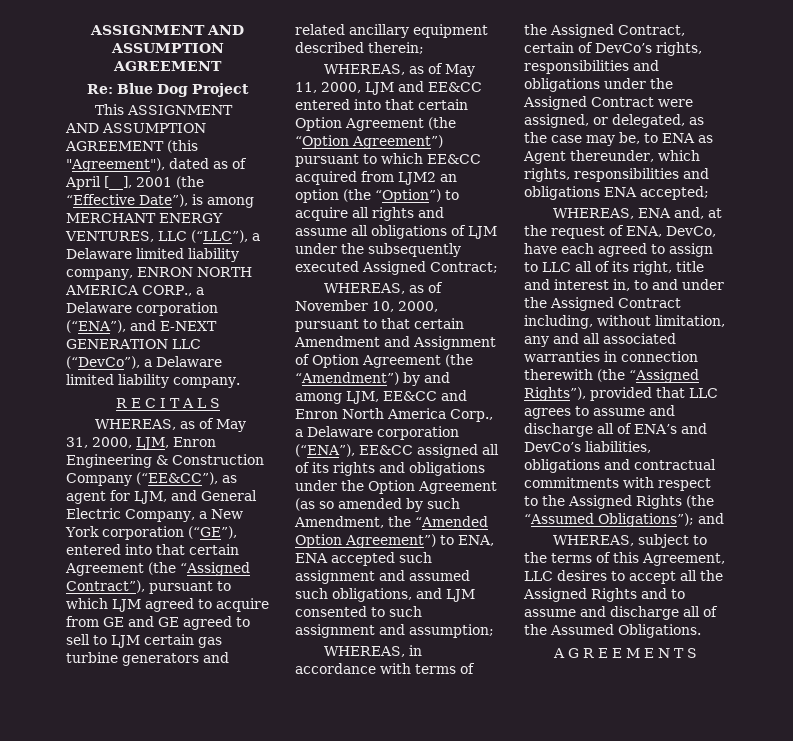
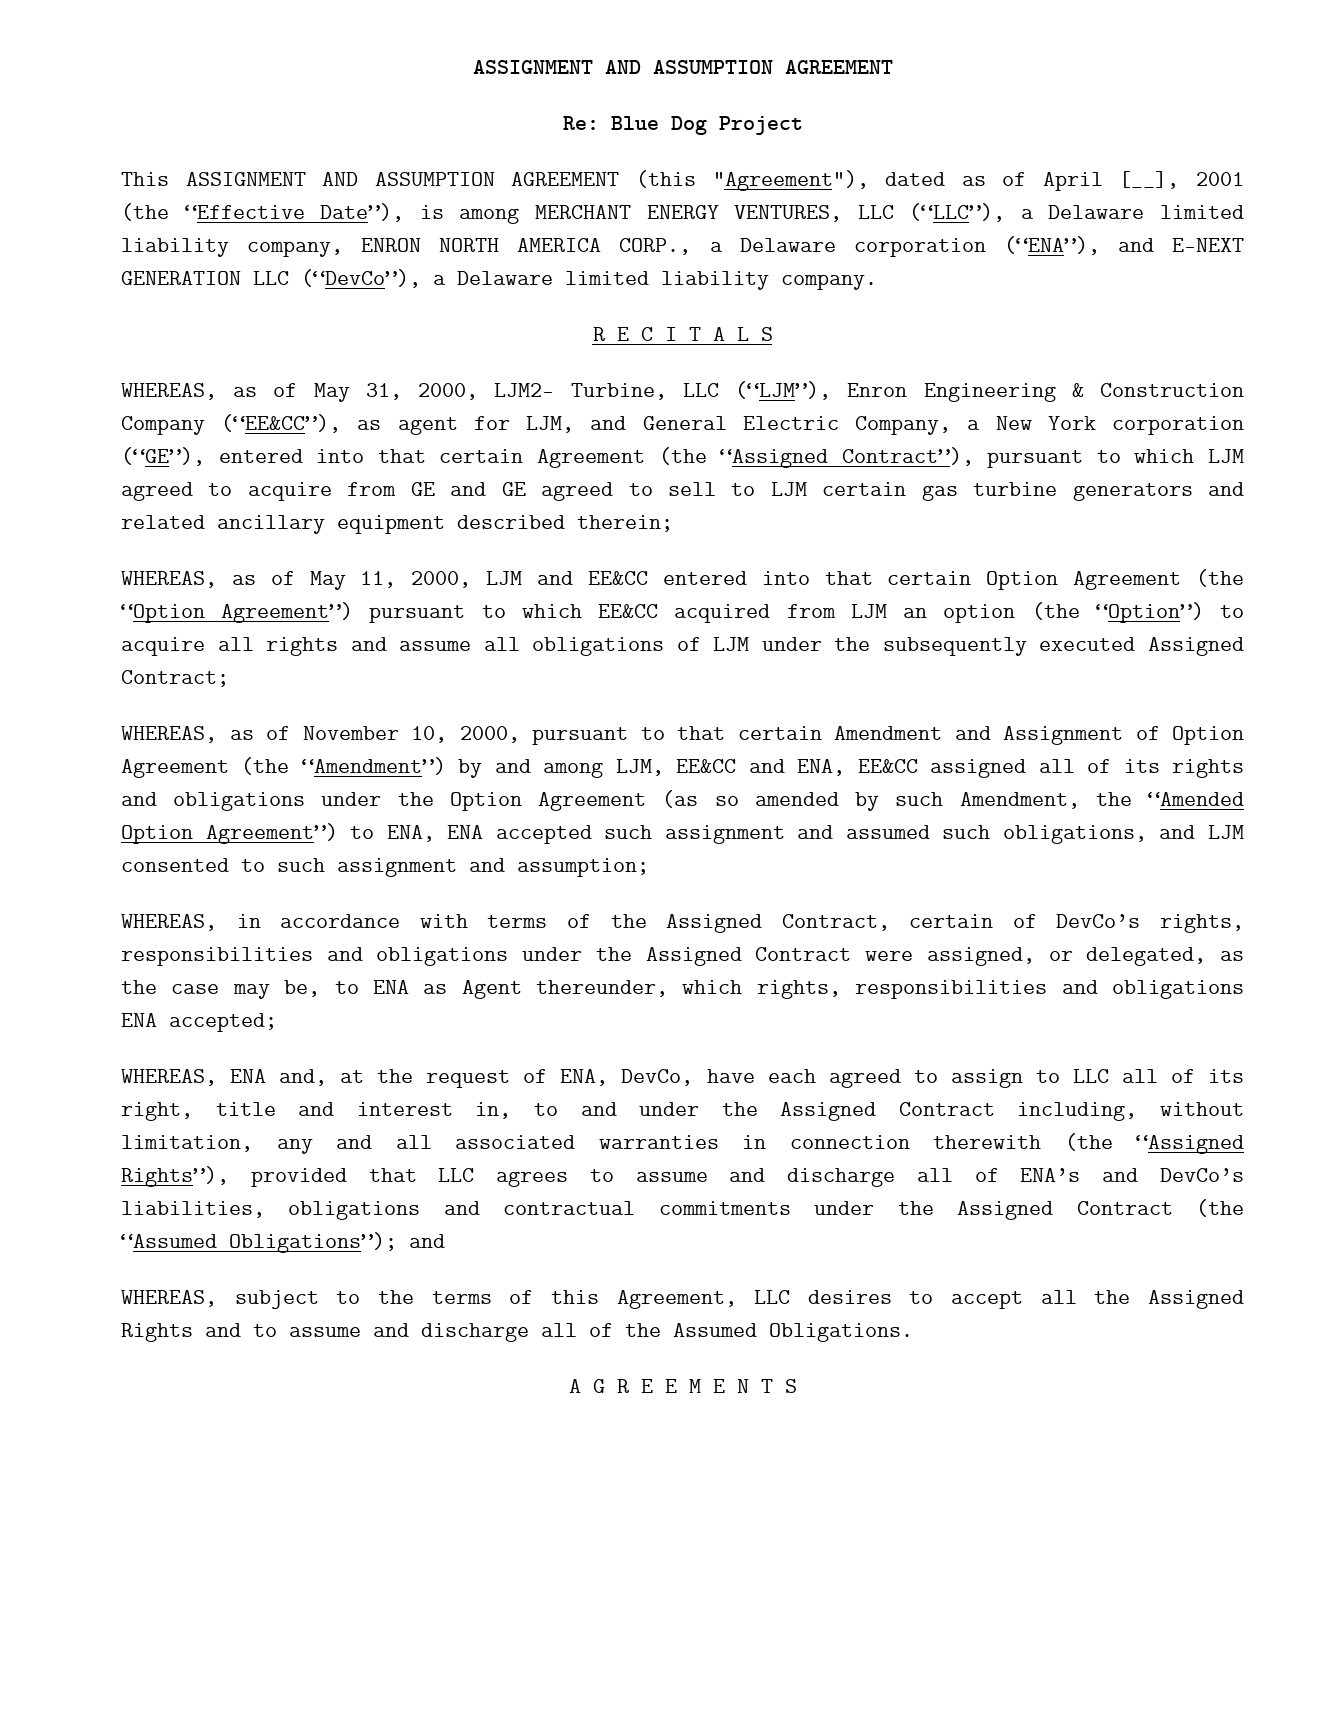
[136,437,169,450] LJM, -> [494,381,832,400] LJM2- Turbine, LLC (“LJM”),
[398,172,436,185] LJM2 -> [850,604,887,618] LJM
[295,408,493,422] [295,426,459,440] [295,444,355,457] Enron North America Corp., a Delaware corporation (“ENA”), -> [797,759,846,776] ENA,
[623,477,711,491] [524,495,682,509] with respect to the Assigned Rights -> [814,1201,1173,1220] under the Assigned Contract

